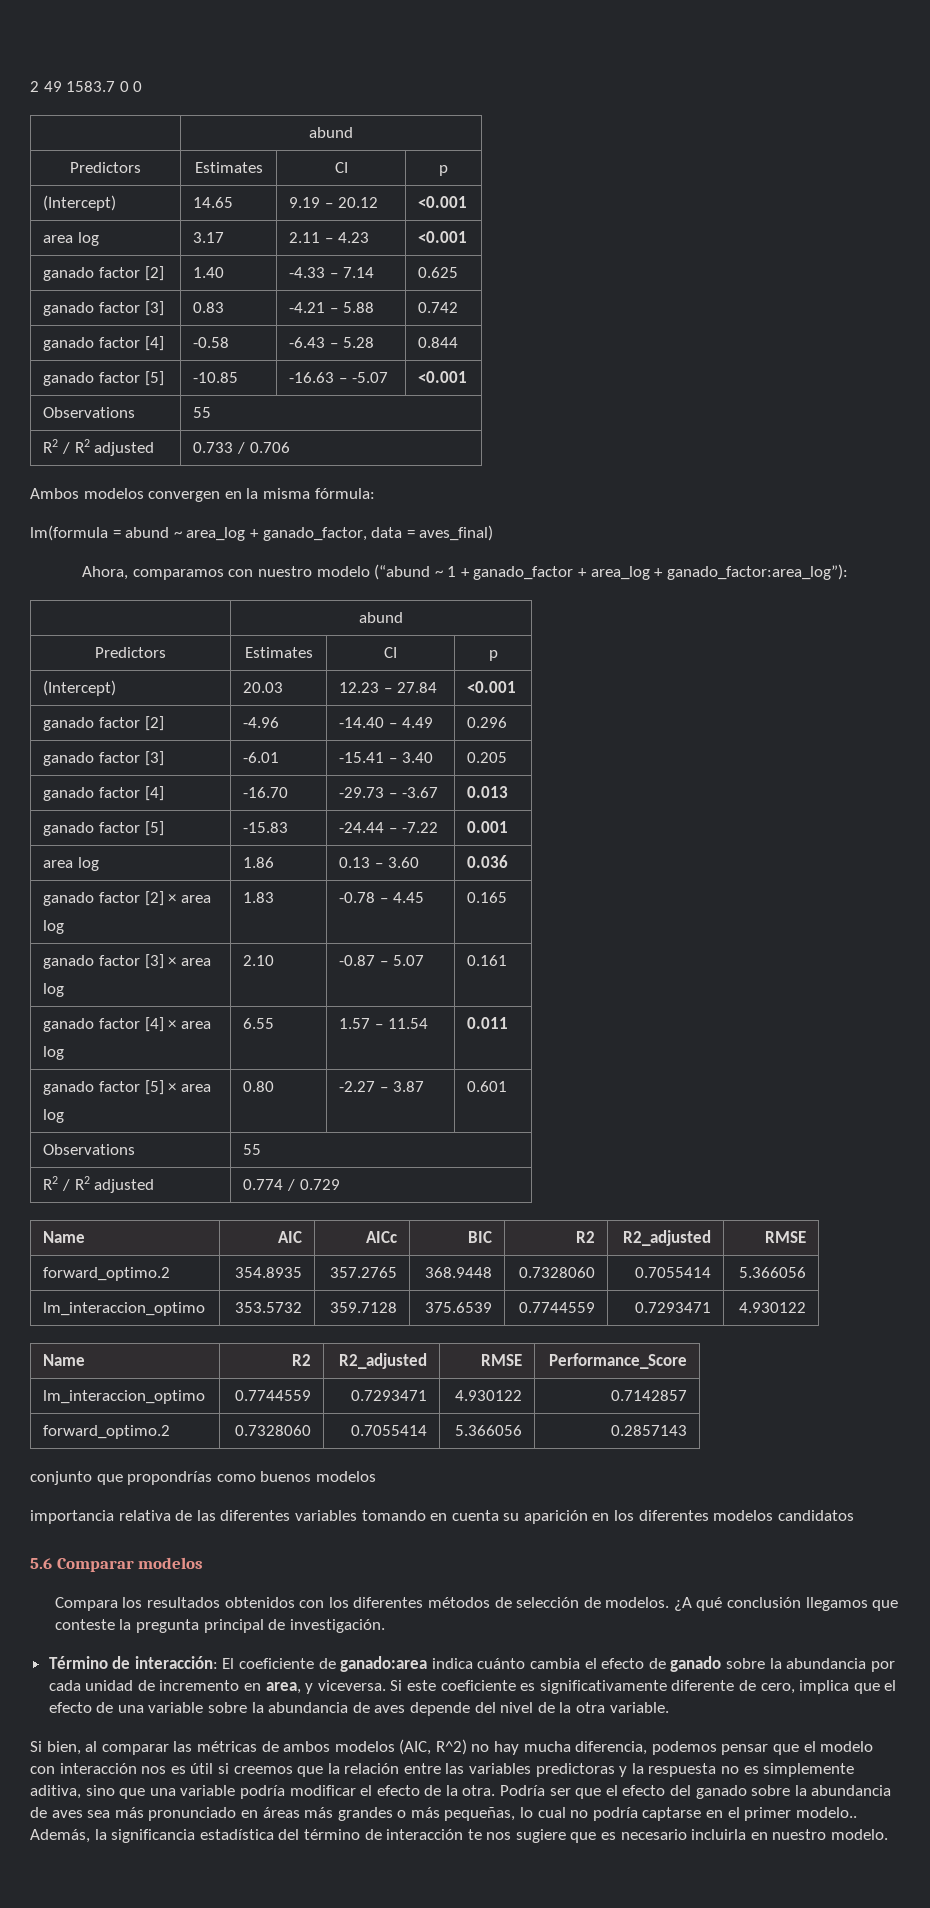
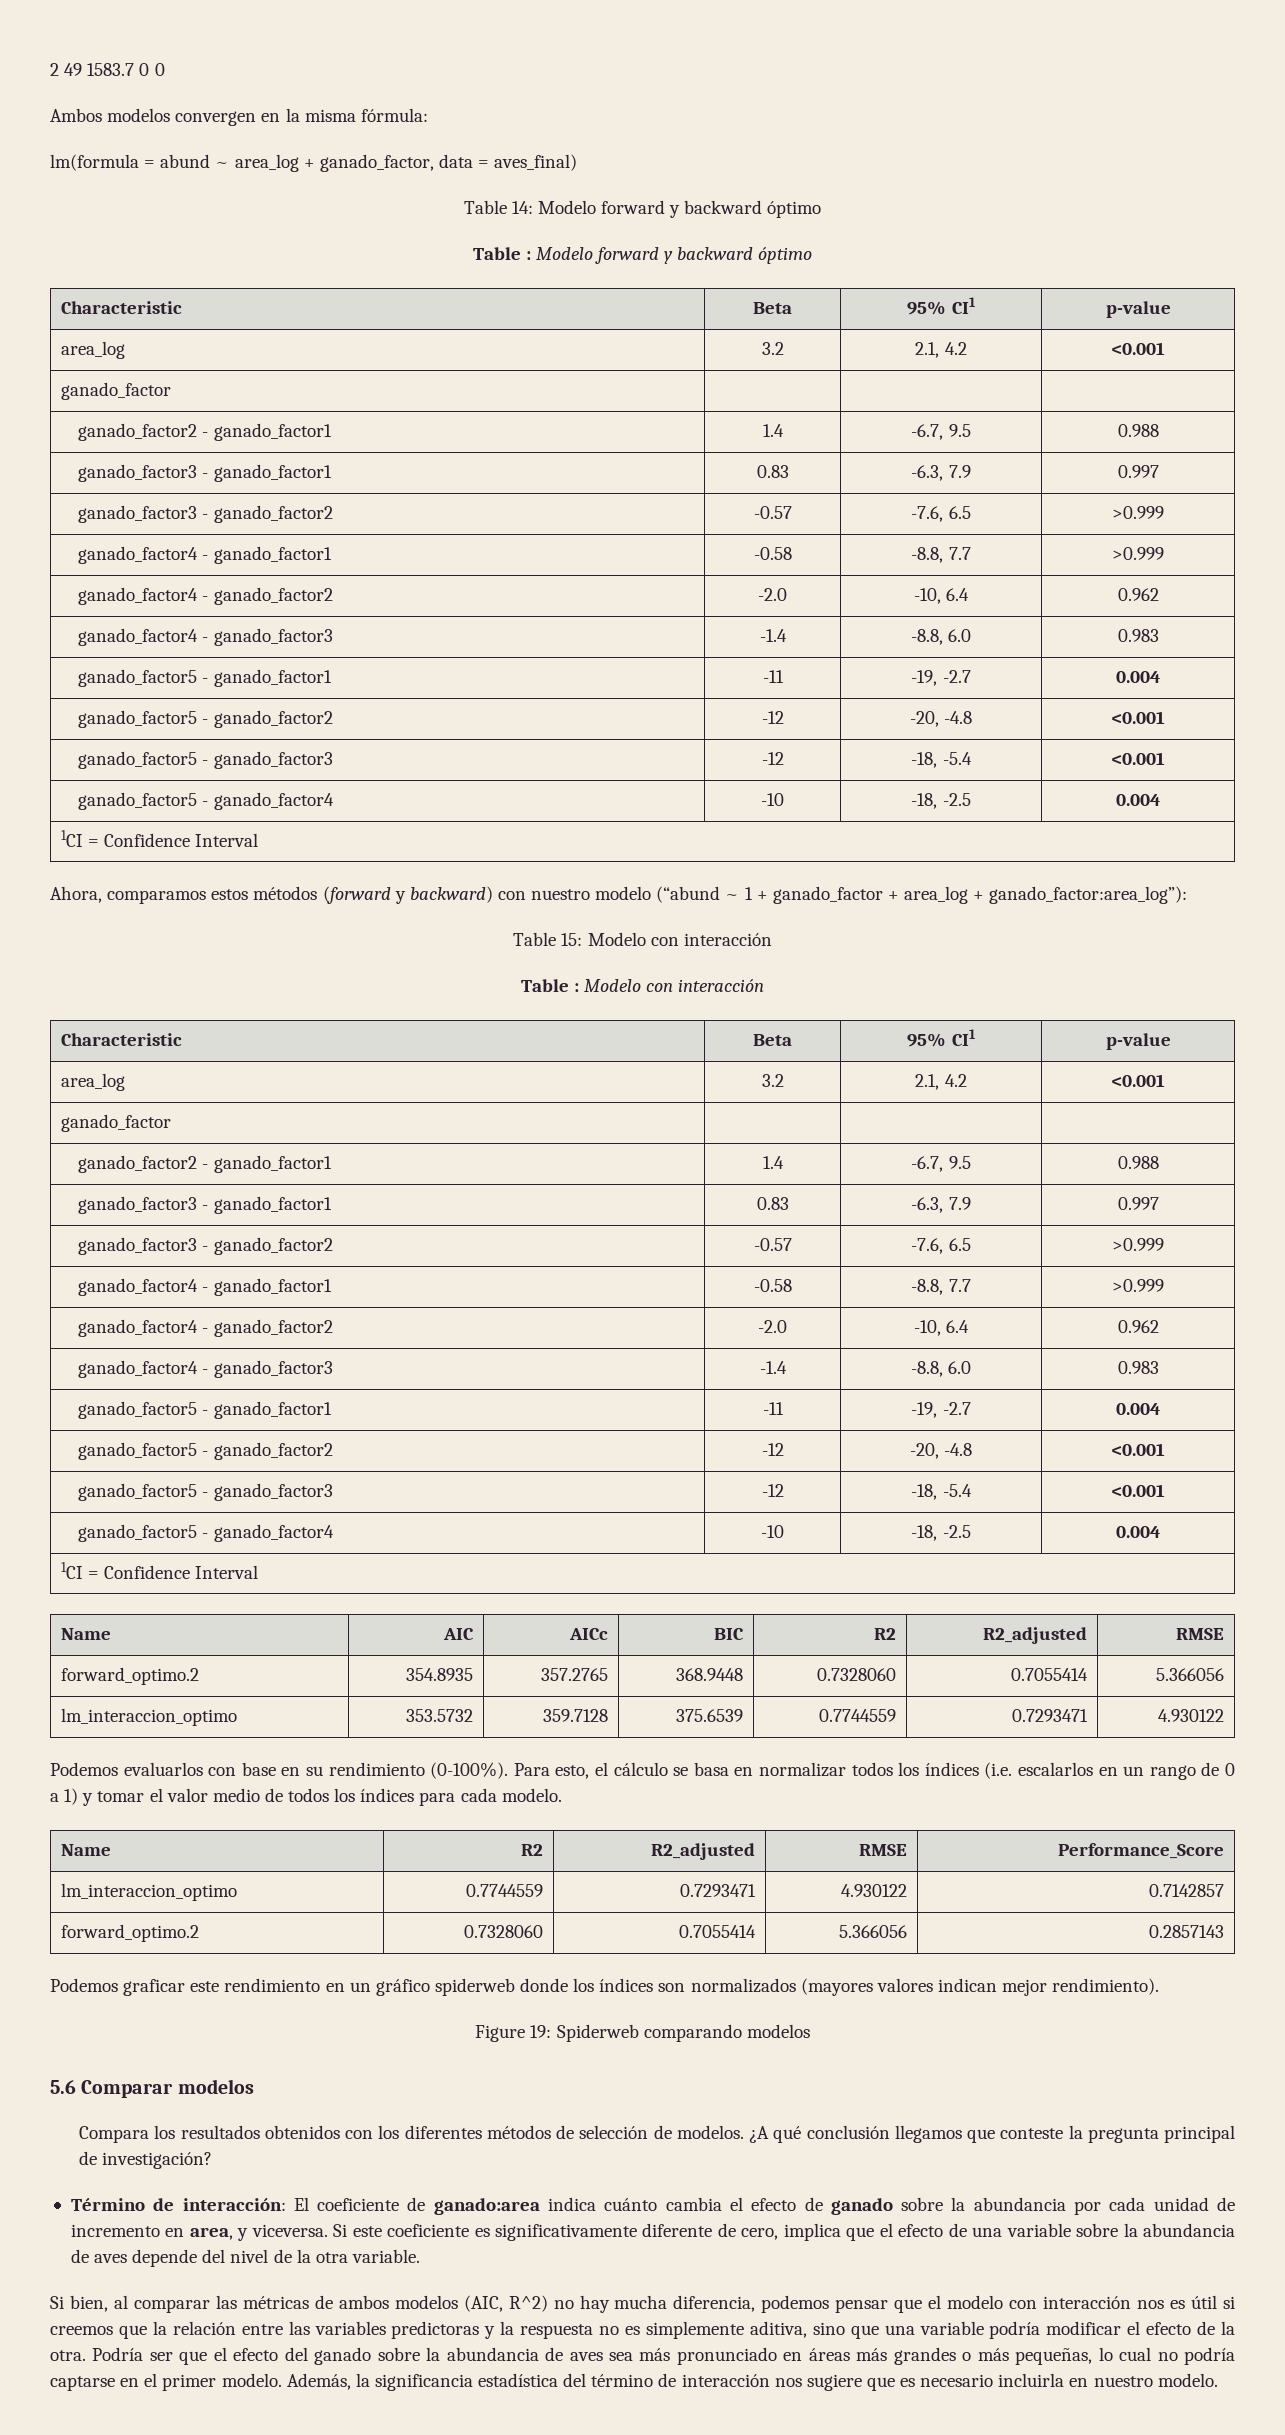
[308,127,353,138] [70,162,141,173] [194,162,263,173] [334,162,348,173] [439,165,448,176] [43,195,117,211] [193,197,234,208] [289,197,378,208] [418,196,468,208] [43,232,99,246] [193,232,225,243] [289,232,369,243] [418,231,468,243] [43,266,164,281] [193,267,225,278] [289,267,374,278] [418,267,459,278] [43,301,164,316] [193,302,225,313] [289,302,374,313] [418,302,459,313] [43,336,164,351] [193,337,230,348] [289,337,374,348] [418,337,459,348] [43,371,164,386] [193,372,239,383] [289,372,388,383] [418,371,468,383] [43,407,136,418] [193,407,212,418] [43,439,155,456] [193,442,290,454] // | abund // Predictors | Estimates | CI | p // (Intercept) | 14.65 | 9.19 – 20.12 | <0.001 // area log | 3.17 | 2.11 – 4.23 | <0.001 // ganado factor [2] | 1.40 | -4.33 – 7.14 | 0.625 // ganado factor [3] | 0.83 | -4.21 – 5.88 | 0.742 // ganado factor [4] | -0.58 | -6.43 – 5.28 | 0.844 // ganado factor [5] | -10.85 | -16.63 – -5.07 | <0.001 // Observations | 55 // R2 / R2 adjusted | 0.733 / 0.706 -> (165, 69) none
[82,566,224,580] Ahora, comparamos -> [463,200,822,218] [472,247,813,264] [60,301,182,314] [753,302,792,314] [907,297,976,315] [1105,301,1171,318] [60,341,125,359] [761,342,784,355] [915,342,967,358] [1111,342,1165,355] [60,382,171,400] [78,423,332,441] [762,424,784,437] [911,424,971,440] [1117,424,1159,437] [78,464,332,482] [756,465,789,478] [911,465,971,481] [1117,465,1159,478] [78,505,333,523] [753,506,792,519] [911,506,971,522] [1112,506,1164,519] [78,546,332,564] [753,547,792,560] [911,547,971,563] [1112,547,1164,560] [78,587,333,605] [758,588,787,601] [913,588,970,604] [1117,588,1159,601] [78,628,333,646] [759,629,787,642] [910,629,972,645] [1117,629,1159,642] [78,669,332,687] [762,670,784,683] [911,670,971,686] [1115,671,1161,683] [78,710,333,728] [761,711,784,724] [909,711,973,727] [1111,711,1165,724] [78,751,333,769] [761,752,784,765] [911,752,972,768] [1111,752,1165,765] [78,792,334,810] [761,793,784,806] [911,793,971,809] [1115,794,1161,806] [60,830,259,847] [50,886,493,904] Table 14: Modelo forward y backward óptimo // Table : Modelo forward y backward óptimo // Characteristic | Beta | 95% CI1 | p-value // area_log | 3.2 | 2.1, 4.2 | <0.001 // ganado_factor | | | // ganado_factor2 - ganado_factor1 | 1.4 | -6.7, 9.5 | 0.988 // ganado_factor3 - ganado_factor1 | 0.83 | -6.3, 7.9 | 0.997 // ganado_factor3 - ganado_factor2 | -0.57 | -7.6, 6.5 | >0.999 // ganado_factor4 - ganado_factor1 | -0.58 | -8.8, 7.7 | >0.999 // ganado_factor4 - ganado_factor2 | -2.0 | -10, 6.4 | 0.962 // ganado_factor4 - ganado_factor3 | -1.4 | -8.8, 6.0 | 0.983 // ganado_factor5 - ganado_factor1 | -11 | -19, -2.7 | 0.004 // ganado_factor5 - ganado_factor2 | -12 | -20, -4.8 | <0.001 // ganado_factor5 - ganado_factor3 | -12 | -18, -5.4 | <0.001 // ganado_factor5 - ganado_factor4 | -10 | -18, -2.5 | 0.004 // 1CI = Confidence Interval // Ahora, comparamos estos métodos (forward y backward)
[358,612,403,623] [95,647,166,658] [244,647,313,658] [384,647,397,658] [488,650,498,661] [43,680,117,696] [243,682,284,693] [339,682,437,693] [467,681,517,693] [43,716,164,731] [243,717,280,728] [339,717,433,728] [467,717,508,728] [43,751,164,766] [243,752,280,763] [339,752,433,763] [467,752,508,763] [43,786,164,801] [243,787,289,798] [339,787,438,798] [467,786,509,798] [43,821,164,836] [243,822,289,833] [339,822,438,833] [467,821,509,833] [43,857,99,871] [243,857,275,868] [339,857,419,868] [467,855,509,868] [43,891,211,906] [43,920,65,934] [243,892,275,903] [339,892,424,903] [467,892,508,903] [43,954,211,969] [43,983,65,997] [243,955,275,966] [339,955,424,966] [467,955,508,966] [43,1017,211,1032] [43,1046,65,1060] [243,1018,275,1029] [339,1018,428,1029] [467,1017,509,1029] [43,1080,211,1095] [43,1109,65,1123] [243,1081,275,1092] [339,1081,424,1092] [467,1081,508,1092] [43,1144,136,1155] [243,1144,262,1155] [43,1176,155,1193] [243,1179,340,1191] // | abund // Predictors | Estimates | CI | p // (Intercept) | 20.03 | 12.23 – 27.84 | <0.001 // ganado factor [2] | -4.96 | -14.40 – 4.49 | 0.296 // ganado factor [3] | -6.01 | -15.41 – 3.40 | 0.205 // ganado factor [4] | -16.70 | -29.73 – -3.67 | 0.013 // ganado factor [5] | -15.83 | -24.44 – -7.22 | 0.001 // area log | 1.86 | 0.13 – 3.60 | 0.036 // ganado factor [2] × area // log | 1.83 | -0.78 – 4.45 | 0.165 // ganado factor [3] × area // log | 2.10 | -0.87 – 5.07 | 0.161 // ganado factor [4] × area // log | 6.55 | 1.57 – 11.54 | 0.011 // ganado factor [5] × area // log | 0.80 | -2.27 – 3.87 | 0.601 // Observations | 55 // R2 / R2 adjusted | 0.774 / 0.729 -> [513,932,772,946] [520,979,765,992] [60,1033,182,1046] [753,1034,792,1046] [907,1029,976,1047] [1105,1033,1171,1050] [60,1073,125,1091] [761,1074,784,1087] [915,1074,967,1090] [1111,1074,1165,1087] [60,1114,171,1132] [78,1155,332,1173] [762,1156,784,1169] [911,1156,971,1172] [1117,1156,1159,1169] [78,1196,332,1214] [756,1197,789,1210] [911,1197,971,1213] [1117,1197,1159,1210] [78,1237,333,1255] [753,1238,792,1251] [911,1238,971,1254] [1112,1238,1164,1251] [78,1278,332,1296] [753,1279,792,1292] [911,1279,971,1295] [1112,1279,1164,1292] [78,1319,333,1337] [758,1320,787,1333] [913,1320,970,1336] [1117,1320,1159,1333] [78,1360,333,1378] [759,1361,787,1374] [910,1361,972,1377] [1117,1361,1159,1374] [78,1401,332,1419] [762,1402,784,1415] [911,1402,971,1418] [1115,1403,1161,1415] [78,1442,333,1460] [761,1443,784,1456] [909,1443,973,1459] [1111,1443,1165,1456] [78,1483,333,1501] [761,1484,784,1497] [911,1484,972,1500] [1111,1484,1165,1497] [78,1524,334,1542] [761,1525,784,1538] [911,1525,971,1541] [1115,1526,1161,1538] [60,1562,259,1579] // Table 15: Modelo con interacción // Table : Modelo con interacción // Characteristic | Beta | 95% CI1 | p-value // area_log | 3.2 | 2.1, 4.2 | <0.001 // ganado_factor | | | // ganado_factor2 - ganado_factor1 | 1.4 | -6.7, 9.5 | 0.988 // ganado_factor3 - ganado_factor1 | 0.83 | -6.3, 7.9 | 0.997 // ganado_factor3 - ganado_factor2 | -0.57 | -7.6, 6.5 | >0.999 // ganado_factor4 - ganado_factor1 | -0.58 | -8.8, 7.7 | >0.999 // ganado_factor4 - ganado_factor2 | -2.0 | -10, 6.4 | 0.962 // ganado_factor4 - ganado_factor3 | -1.4 | -8.8, 6.0 | 0.983 // ganado_factor5 - ganado_factor1 | -11 | -19, -2.7 | 0.004 // ganado_factor5 - ganado_factor2 | -12 | -20, -4.8 | <0.001 // ganado_factor5 - ganado_factor3 | -12 | -18, -5.4 | <0.001 // ganado_factor5 - ganado_factor4 | -10 | -18, -2.5 | 0.004 // 1CI = Confidence Interval
(806, 1307) none -> [50,1762,1235,1780] [50,1788,562,1806] // Podemos evaluarlos con base en su rendimiento (0-100%). Para esto, el cálculo se basa en normalizar todos los índices (i.e. escalarlos en un rango de 0 a 1) y tomar el valor medio de todos los índices para cada modelo.
[30,1471,376,1485] [30,1510,854,1524] conjunto que propondrías como buenos modelos // importancia relativa de las diferentes variables tomando en cuenta su aparición en los diferentes modelos candidatos -> [50,1978,1160,1996] [475,2024,810,2042] Podemos graficar este rendimiento en un gráfico spiderweb donde los índices son normalizados (mayores valores indican mejor rendimiento). // Figure 19: Spiderweb comparando modelos
[289,1619,385,1633] investigación. -> [102,2152,213,2169] investigación?
[795,1807,857,1818] modelo.. -> [221,2373,282,2387] modelo.
[467,1829,482,1840] te -> (770, 2380) none

